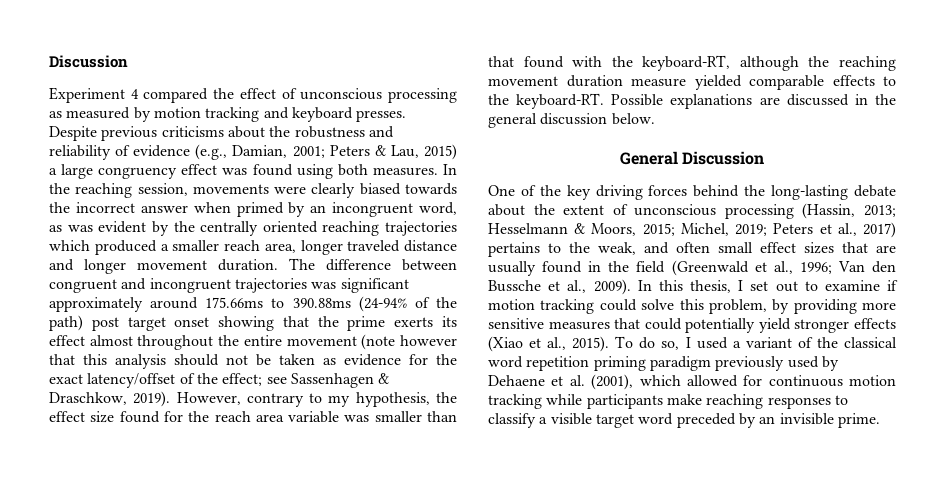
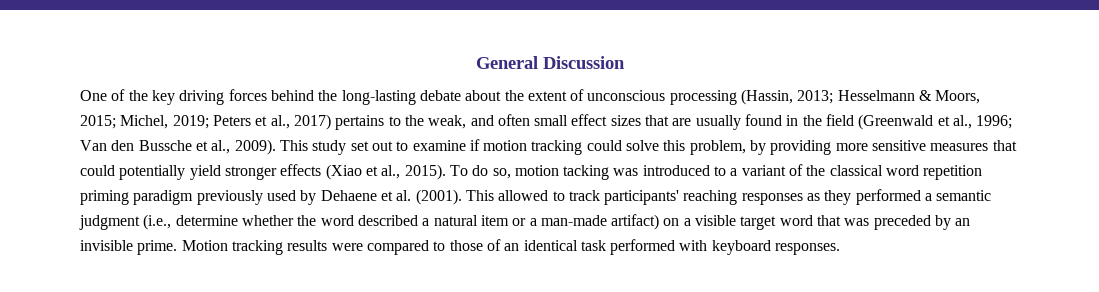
[49,55,128,68] [49,87,458,103] [49,107,407,122] [49,126,394,141] [49,144,457,160] [49,164,457,179] [49,183,457,198] [49,202,457,217] [49,221,457,236] [49,240,457,255] [49,258,457,274] [49,278,409,293] [49,296,458,312] [49,315,457,331] [49,334,458,350] [49,354,457,369] [49,373,390,388] [49,391,457,407] [49,411,458,423] [488,55,896,71] [488,75,896,90] [488,93,897,109] [488,113,655,128] Discussion // Experiment 4 compared the effect of unconscious processing as measured by motion tracking and keyboard presses. Despite previous criticisms about the robustness and reliability of evidence (e.g., Damian, 2001; Peters & Lau, 2015) a large congruency effect was found using both measures. In the reaching session, movements were clearly biased towards the incorrect answer when primed by an incongruent word, as was evident by the centrally oriented reaching trajectories which produced a smaller reach area, longer traveled distance and longer movement duration. The difference between congruent and incongruent trajectories was significant approximately around 175.66ms to 390.88ms (24-94% of the path) post target onset showing that the prime exerts its effect almost throughout the entire movement (note however that this analysis should not be taken as evidence for the exact latency/offset of the effect; see Sassenhagen & Draschkow, 2019). However, contrary to my hypothesis, the effect size found for the reach area variable was smaller than that found with the keyboard-RT, although the reaching movement duration measure yielded comparable effects to the keyboard-RT. Possible explanations are discussed in the general discussion below. // -> (475, 62) none
[637,280,744,293] In this thesis, I -> [279,140,347,155] This study
[685,337,728,349] I used -> [514,165,727,180] motion tacking was introduced to
[591,374,896,390] [488,394,848,409] [488,413,536,428] (2001), which allowed for continuous motion tracking while participants make reaching responses to classify -> [415,189,992,205] [79,214,680,230] (2001). This allowed to track participants' reaching responses as they performed a semantic judgment (i.e., determine whether the word described a natural item or a man-made artifact) on
(674, 419) none -> [817,215,870,226] that was
(880, 420) none -> [181,239,841,255] Motion tracking results were compared to those of an identical task performed with keyboard responses.

